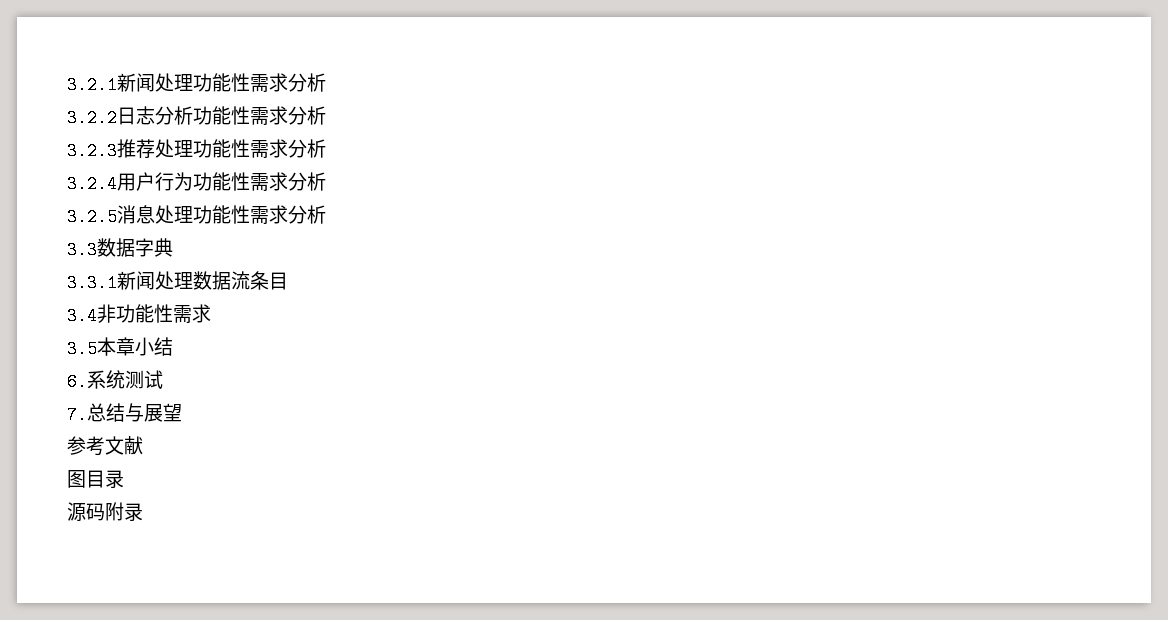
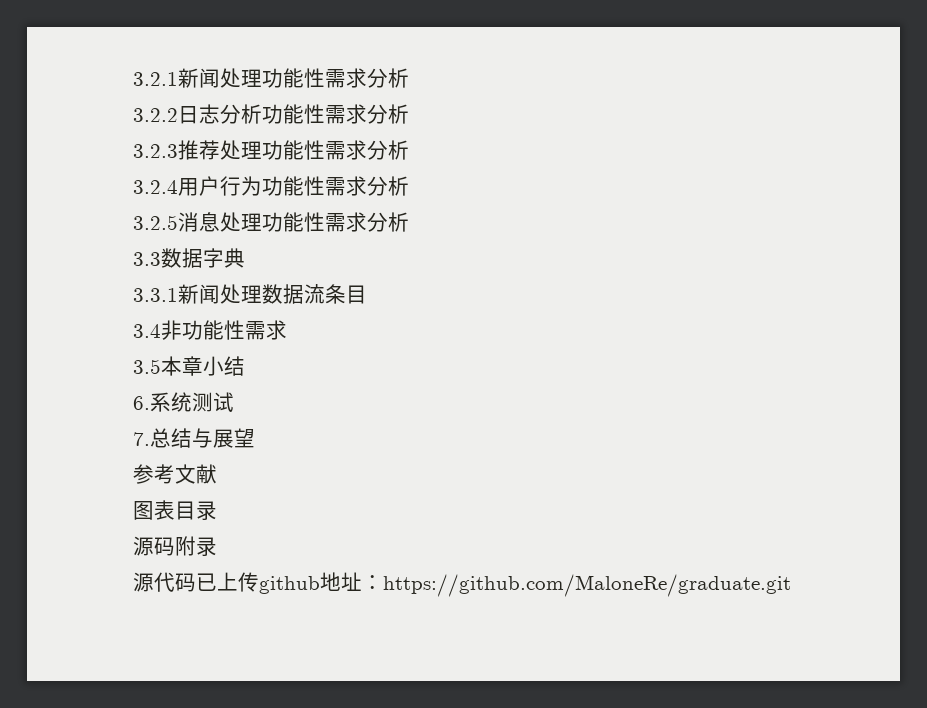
(86, 479) none -> [154,500,175,520] 表
(143, 512) none -> [133,572,791,597] // 源代码已上传github地址：https://github.com/MaloneRe/graduate.git

